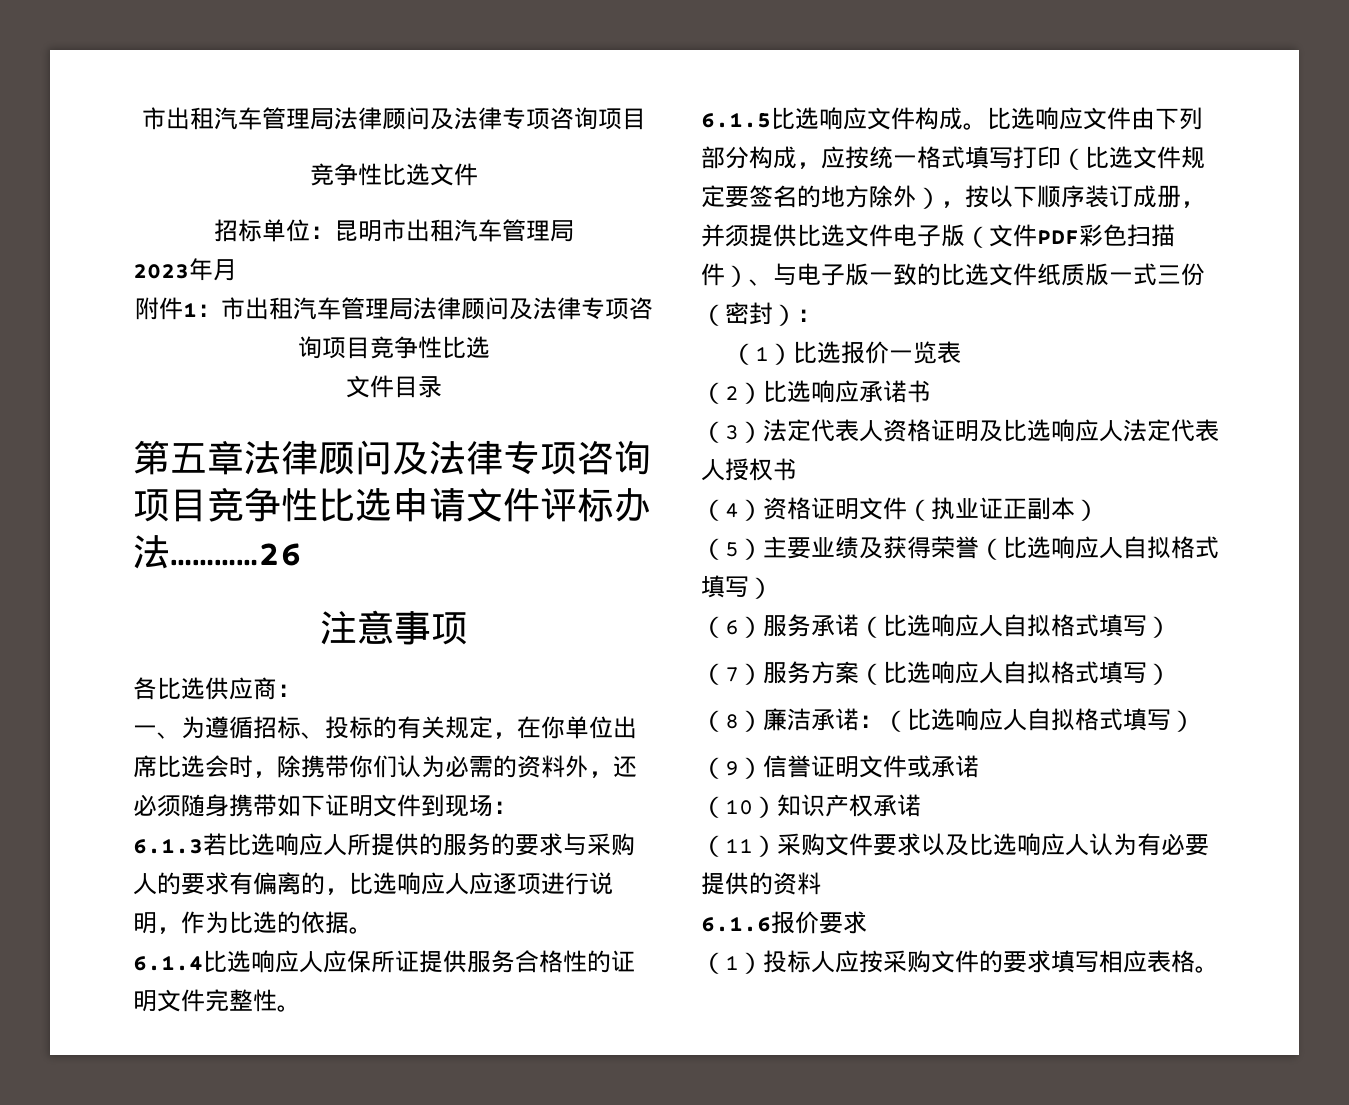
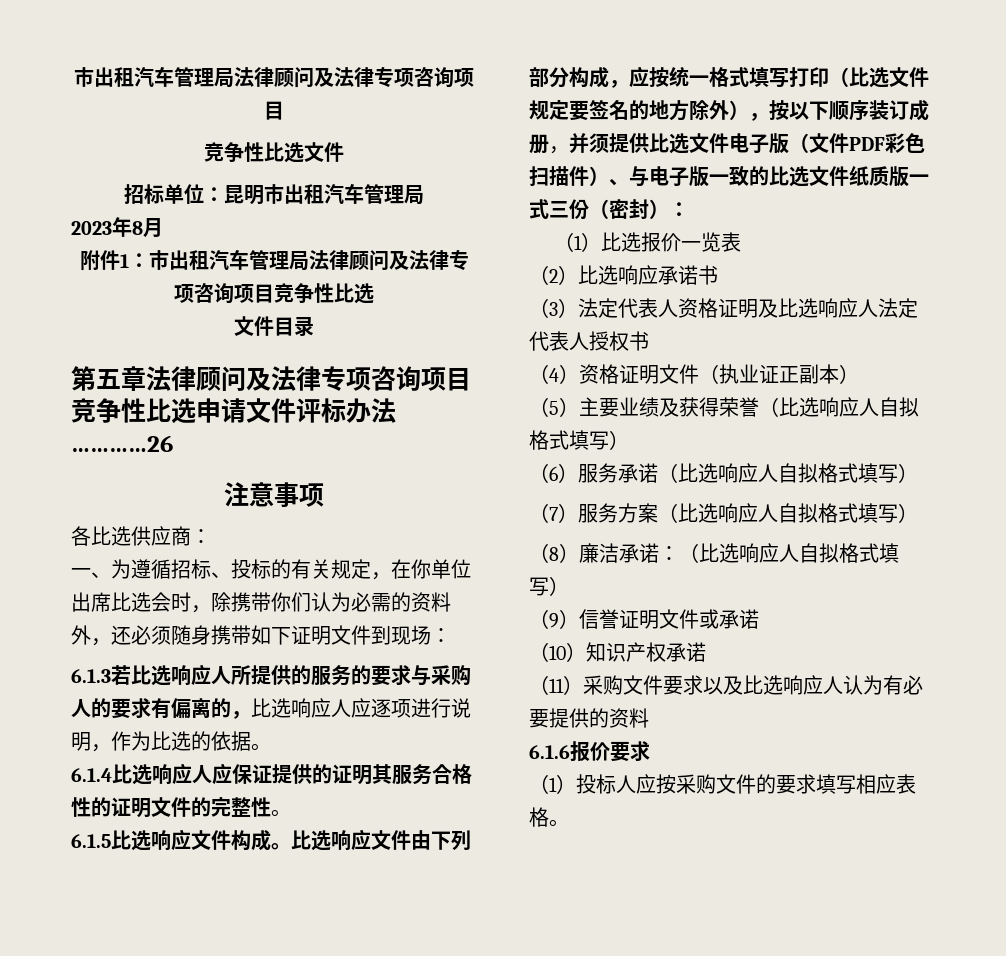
(213, 269) none -> [132,221,143,235] 8
[371,950,467,973] 所证提供 -> [252,764,392,785] 证提供的证明其
(205, 1000) none -> [191,797,211,817] 的

